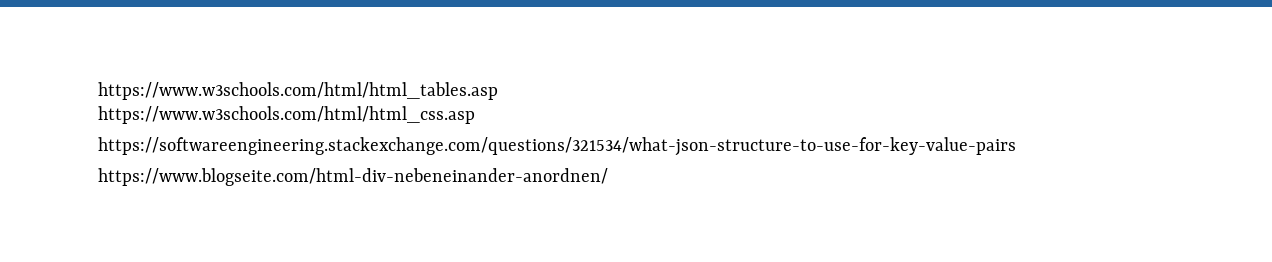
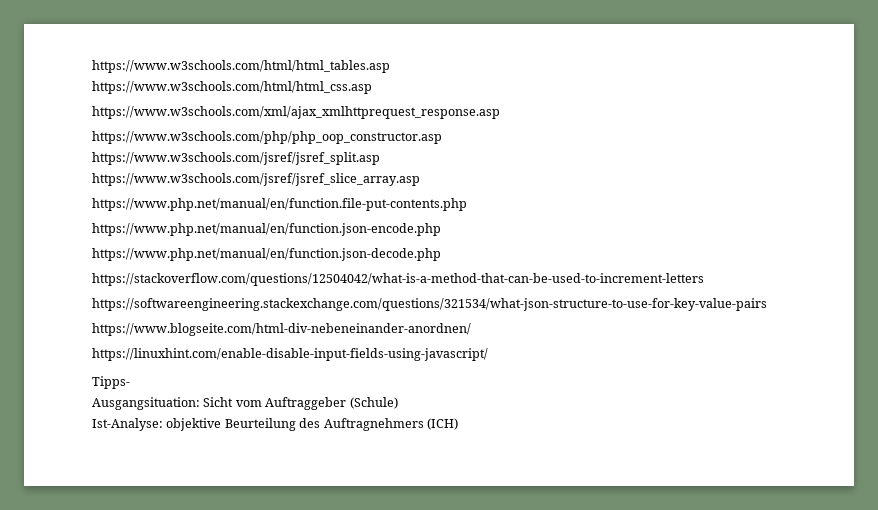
[98,137,1016,156] [98,168,608,186] https://softwareengineering.stackexchange.com/questions/321534/what-json-structure-to-use-for-key-value-pairs // https://www.blogseite.com/html-div-nebeneinander-anordnen/ -> [92,106,500,119] [92,131,442,144] [92,152,380,165] [92,173,420,186] [92,198,467,211] [92,223,441,236] [92,248,441,261] [92,273,704,286] [92,298,767,311] [92,323,471,336] [92,348,488,361] [92,376,130,389] [92,397,398,410] [92,418,458,431] https://www.w3schools.com/xml/ajax_xmlhttprequest_response.asp // https://www.w3schools.com/php/php_oop_constructor.asp // https://www.w3schools.com/jsref/jsref_split.asp // https://www.w3schools.com/jsref/jsref_slice_array.asp // https://www.php.net/manual/en/function.file-put-contents.php // https://www.php.net/manual/en/function.json-encode.php // https://www.php.net/manual/en/function.json-decode.php // https://stackoverflow.com/questions/12504042/what-is-a-method-that-can-be-used-to-increment-letters // https://softwareengineering.stackexchange.com/questions/321534/what-json-structure-to-use-for-key-value-pairs // https://www.blogseite.com/html-div-nebeneinander-anordnen/ // https://linuxhint.com/enable-disable-input-fields-using-javascript/ // Tipps- // Ausgangsituation: Sicht vom Auftraggeber (Schule) // Ist-Analyse: objektive Beurteilung des Auftragnehmers (ICH)

